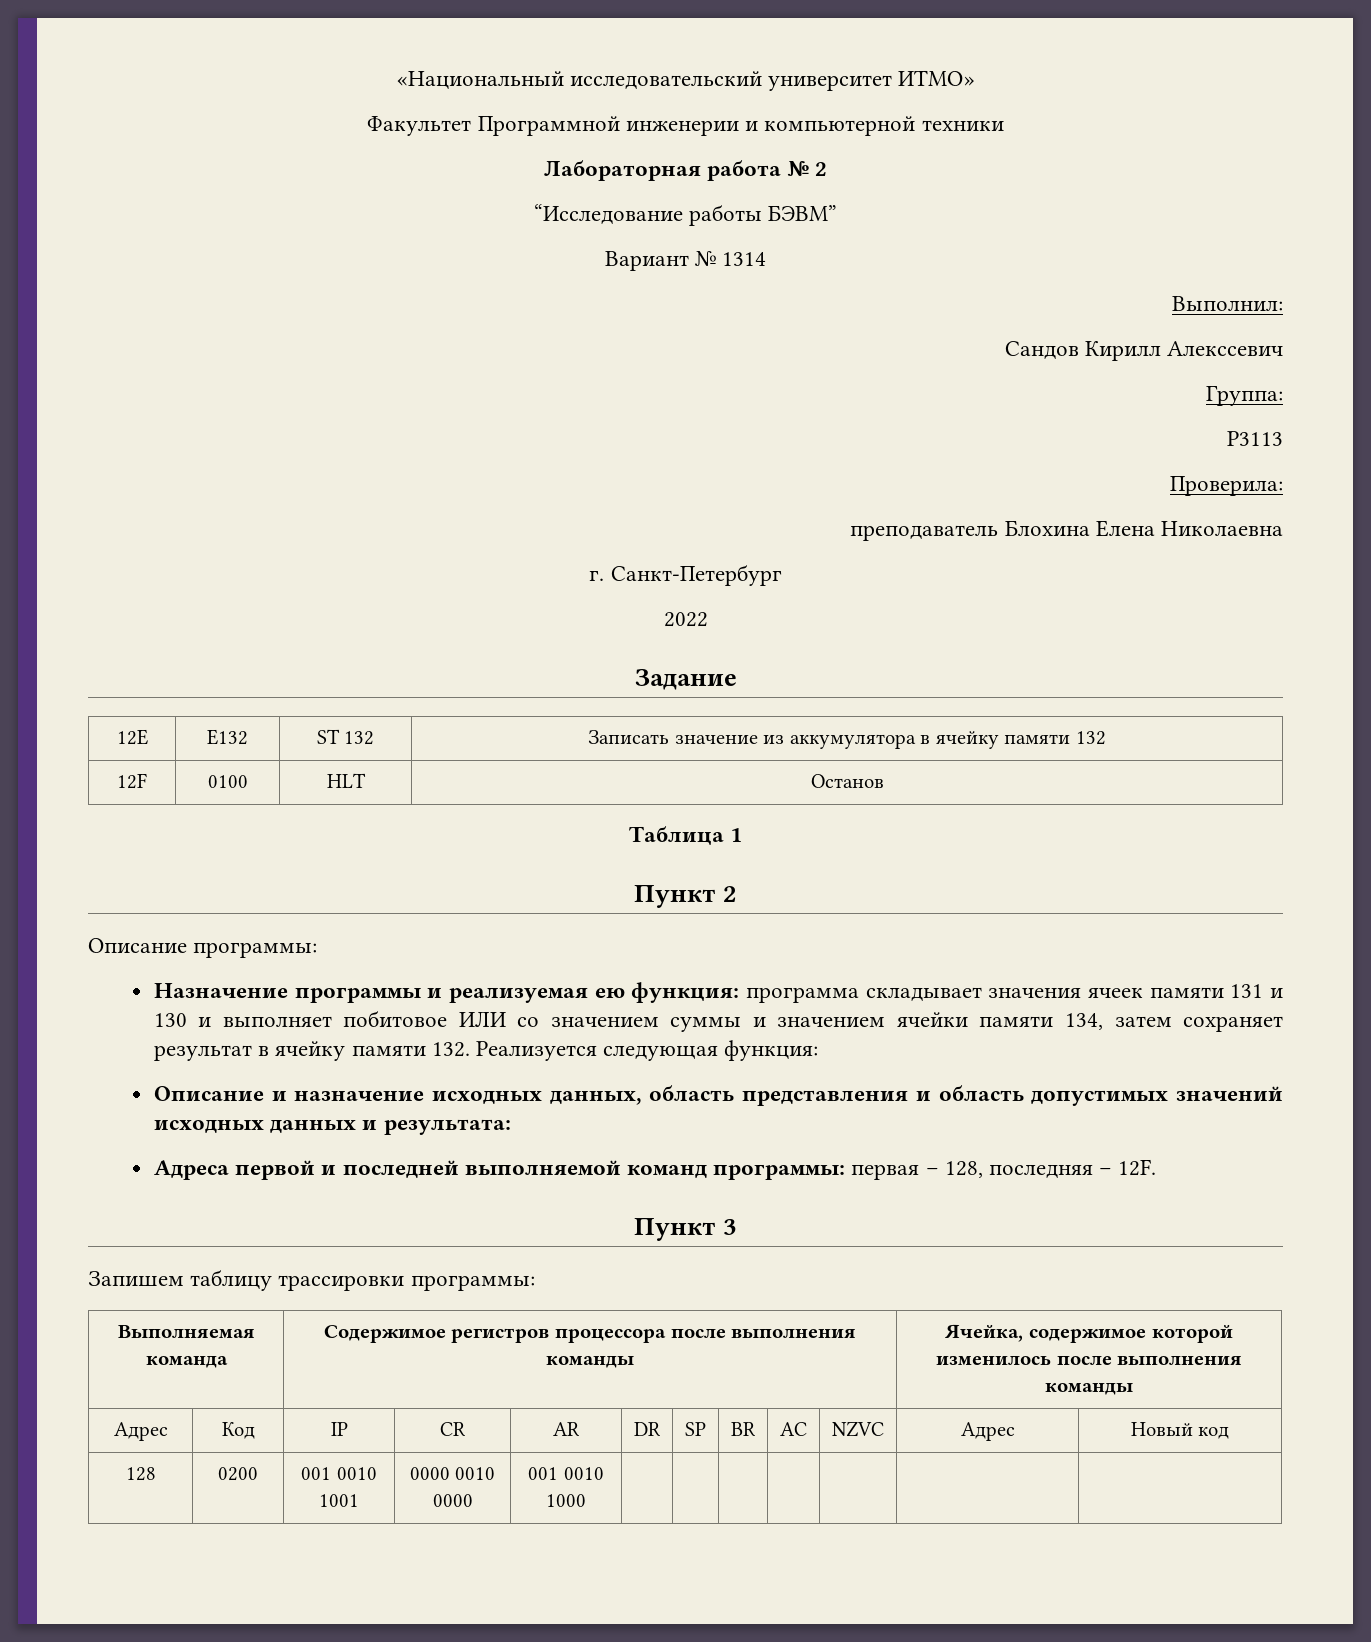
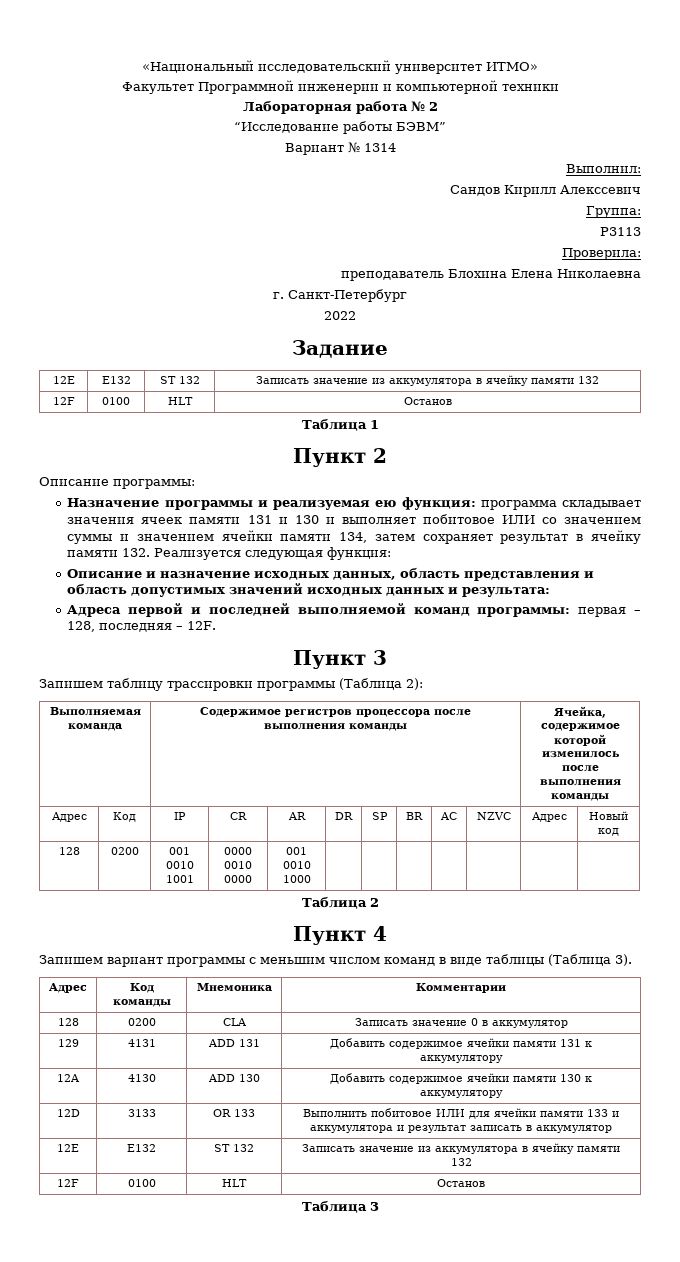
[410,1275,535,1291] программы: -> [257,678,423,691] программы (Таблица 2):
(586, 1500) none -> [301,896,379,909] [293,926,387,945] [39,954,632,967] [49,983,87,993] [129,983,154,993] [112,999,171,1007] [196,983,272,991] [416,983,507,993] [57,1018,79,1026] [127,1018,156,1026] [222,1018,247,1026] [354,1018,568,1028] [57,1039,79,1047] [127,1039,156,1047] [207,1039,260,1047] [330,1038,592,1049] [420,1055,504,1063] [57,1074,80,1082] [127,1074,156,1082] [207,1074,260,1082] [330,1073,592,1084] [420,1090,504,1098] [56,1109,80,1117] [127,1109,156,1117] [213,1109,255,1117] [303,1108,619,1119] [310,1125,612,1133] [57,1144,79,1152] [127,1144,156,1152] [214,1144,254,1152] [302,1143,620,1154] [450,1158,472,1166] [57,1179,79,1187] [127,1179,156,1187] [222,1179,247,1187] [437,1179,486,1187] [301,1200,379,1213] // Таблица 2 // Пункт 4 // Запишем вариант программы с меньшим числом команд в виде таблицы (Таблица 3). // Адрес | Код команды | Мнемоника | Комментарии // 128 | 0200 | CLA | Записать значение 0 в аккумулятор // 129 | 4131 | ADD 131 | Добавить содержимое ячейки памяти 131 к аккумулятору // 12A | 4130 | ADD 130 | Добавить содержимое ячейки памяти 130 к аккумулятору // 12D | 3133 | OR 133 | Выполнить побитовое ИЛИ для ячейки памяти 133 и аккумулятора и результат записать в аккумулятор // 12E | E132 | ST 132 | Записать значение из аккумулятора в ячейку памяти 132 // 12F | 0100 | HLT | Останов // Таблица 3

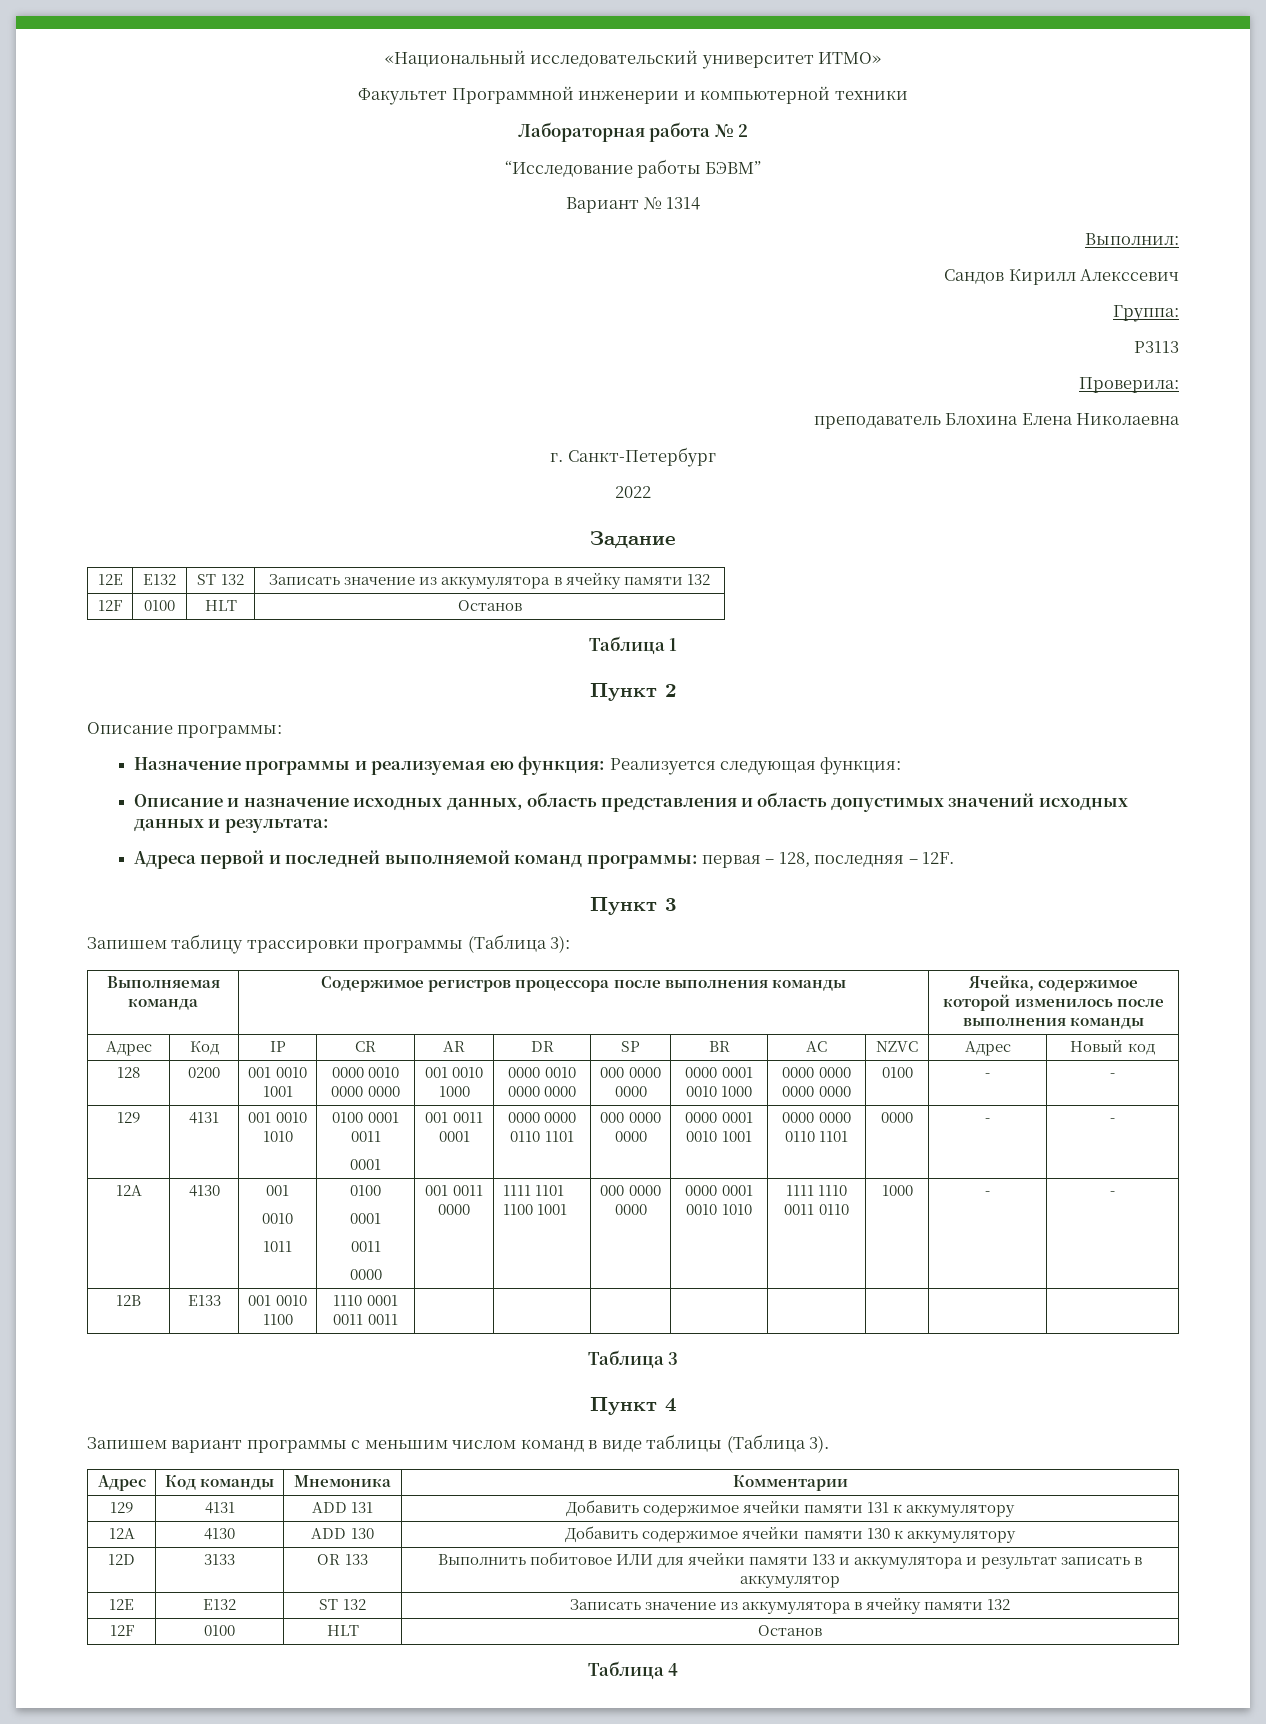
[480,500,641,510] [67,514,641,524] [67,530,641,544] [67,548,151,557] программа складывает значения ячеек памяти 131 и 130 и выполняет побитовое ИЛИ со значением суммы и значением ячейки памяти 134, затем сохраняет результат в ячейку памяти 132. -> (606, 765) none
[406,678,423,690] 2): -> [550,935,571,953] 3):
(252, 879) none -> [367,1086,400,1097] 0000
[301,896,379,909] | | | | | | | // Таблица 2 -> [508,1067,576,1078] [507,1086,577,1097] [600,1067,661,1078] [614,1086,647,1097] [685,1067,753,1078] [685,1086,753,1097] [782,1067,851,1078] [782,1086,851,1097] [881,1067,913,1078] [985,1073,990,1078] [1110,1073,1115,1078] [117,1112,140,1123] [189,1112,219,1124] [248,1112,307,1123] [262,1131,293,1142] [332,1112,399,1123] [350,1131,381,1142] [350,1159,381,1170] [425,1112,483,1123] [438,1131,470,1142] [507,1112,577,1123] [510,1131,574,1142] [600,1112,661,1123] [614,1131,647,1142] [685,1112,753,1123] [686,1131,752,1142] [782,1112,851,1123] [784,1131,849,1142] [881,1112,913,1123] [985,1118,990,1123] [1110,1118,1115,1123] [115,1185,142,1196] [188,1185,220,1197] [266,1185,289,1196] [262,1213,293,1224] [263,1241,292,1252] [350,1185,381,1196] [350,1213,381,1224] [350,1241,381,1252] [349,1269,382,1280] [425,1185,483,1196] [438,1204,470,1215] [502,1185,564,1196] [502,1204,567,1215] [600,1185,661,1196] [614,1204,647,1215] [685,1185,753,1196] [686,1204,752,1215] [785,1185,848,1196] [784,1204,849,1215] [881,1185,913,1196] [985,1191,990,1196] [1110,1191,1115,1196] [116,1295,141,1306] [187,1295,221,1306] [248,1295,307,1306] [262,1314,293,1325] [333,1295,398,1306] [333,1314,398,1325] [587,1350,679,1369] | 0000 0010 0000 0000 | 000 0000 0000 | 0000 0001 0010 1000 | 0000 0000 0000 0000 | 0100 | - | - // 129 | 4131 | 001 0010 1010 | 0100 0001 0011 // 0001 | 001 0011 0001 | 0000 0000 0110 1101 | 000 0000 0000 | 0000 0001 0010 1001 | 0000 0000 0110 1101 | 0000 | - | - // 12A | 4130 | 001 // 0010 // 1011 | 0100 // 0001 // 0011 // 0000 | 001 0011 0000 | 1111 1101 1100 1001 | 000 0000 0000 | 0000 0001 0010 1010 | 1111 1110 0011 0110 | 1000 | - | - // 12B | E133 | 001 0010 1100 | 1110 0001 0011 0011 | | | | | | | | // Таблица 3
[57,1018,79,1026] [127,1018,156,1026] [222,1018,247,1026] [354,1018,568,1028] // 128 | 0200 | CLA | Записать значение 0 в аккумулятор -> (848, 1483) none
[369,1202,379,1211] 3 -> [668,1663,679,1676] 4

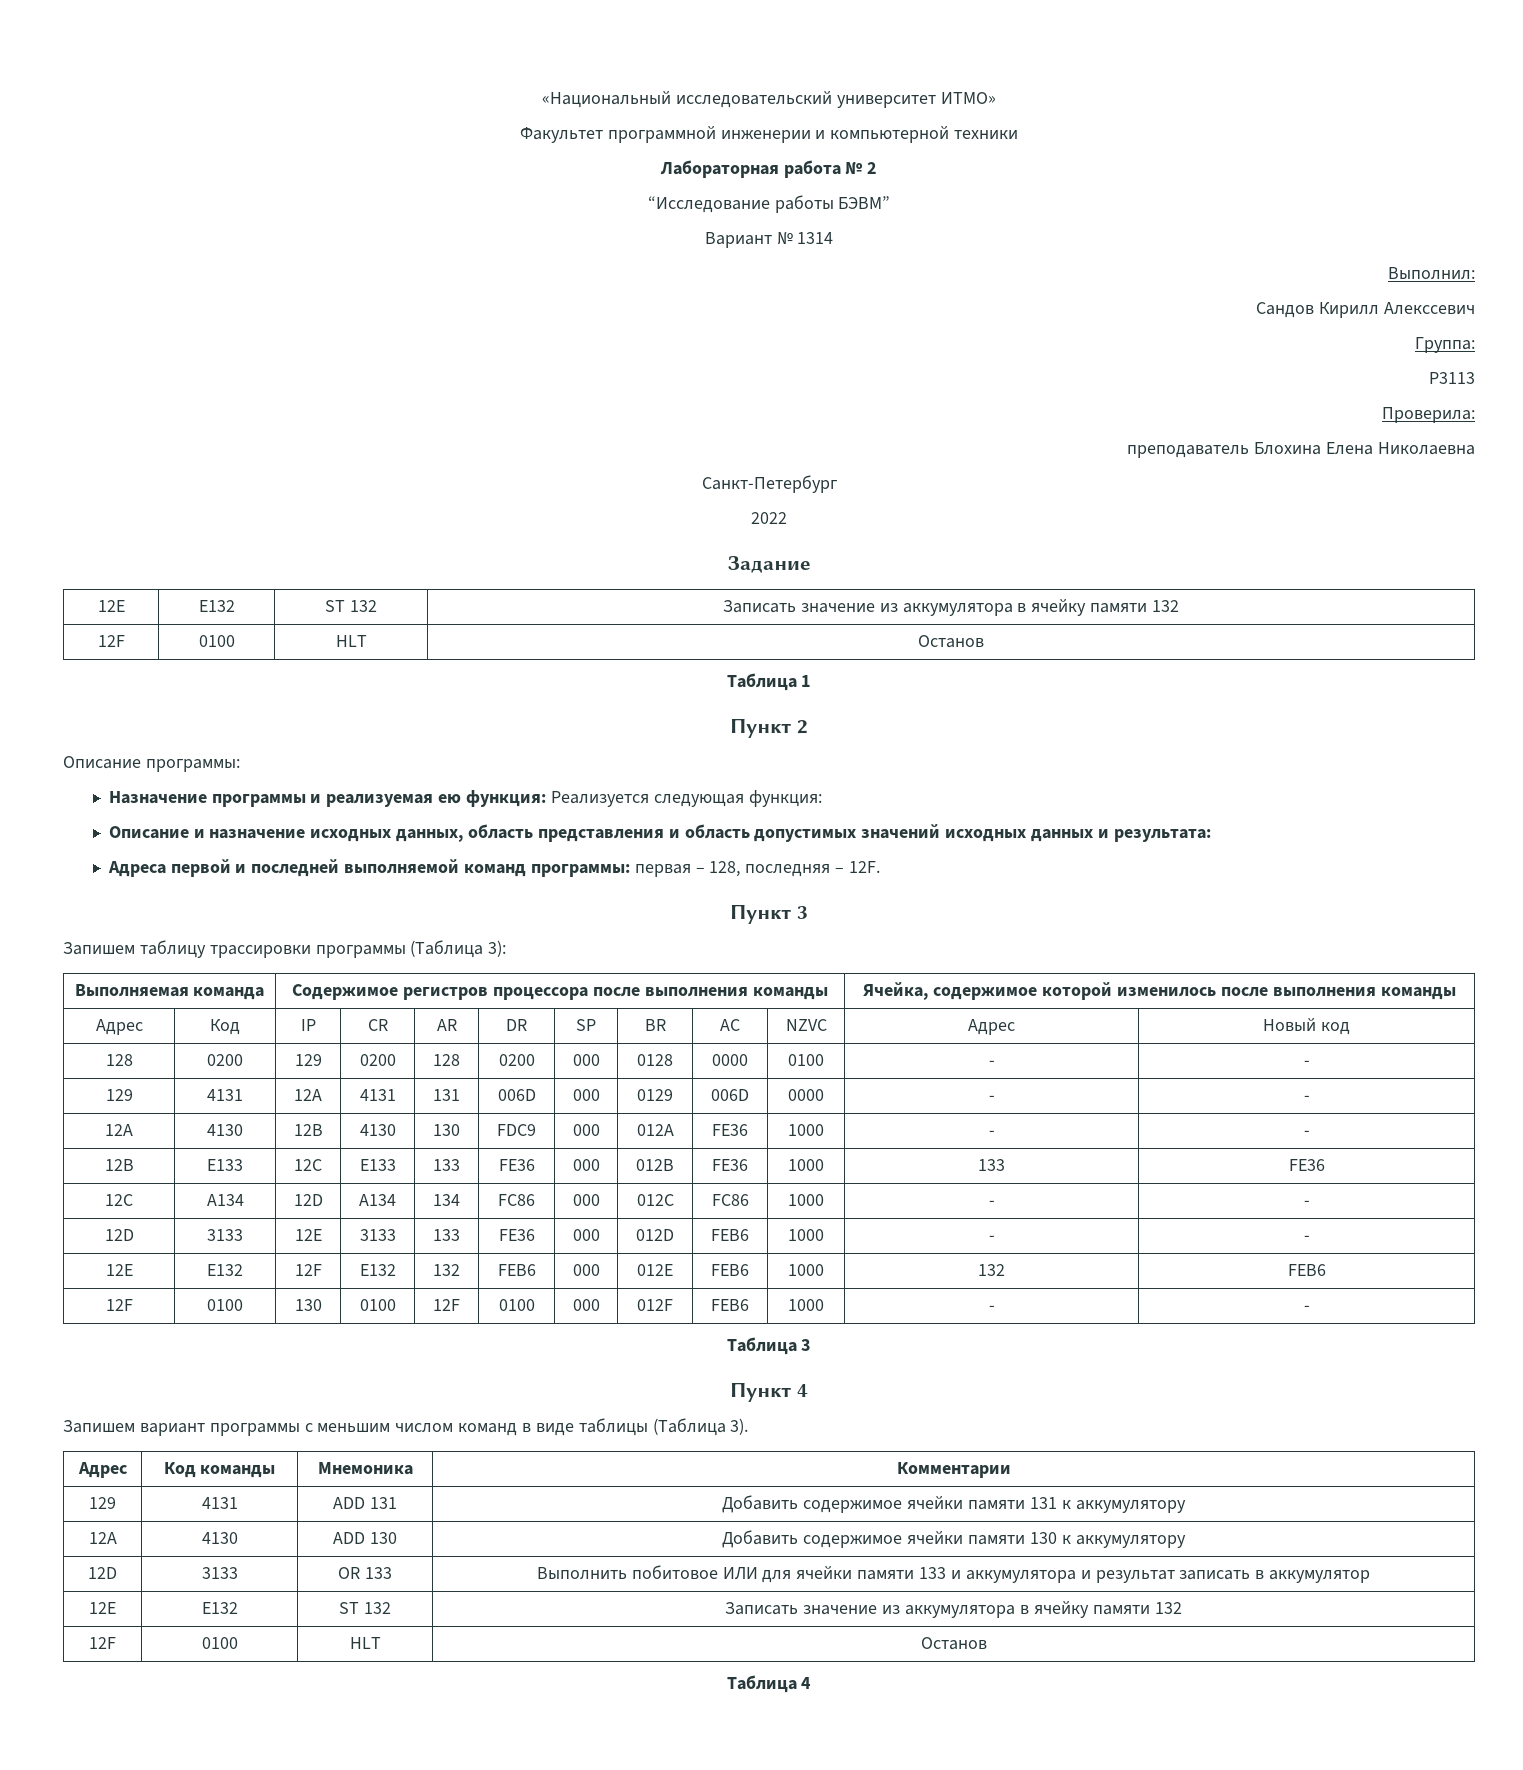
[451,86,574,104] Программной -> [607,126,716,143] программной
[550,453,564,462] г. -> (1475, 448) none
[248,1067,307,1078] [262,1086,293,1097] [331,1067,400,1078] [331,1086,400,1097] [424,1067,484,1078] [438,1086,470,1097] [508,1067,576,1078] [507,1086,577,1097] [600,1067,661,1078] [614,1086,647,1097] [685,1067,753,1078] [685,1086,753,1097] [782,1067,851,1078] [782,1086,815,1097] 001 0010 1001 | 0000 0010 0000 0000 | 001 0010 1000 | 0000 0010 0000 0000 | 000 0000 0000 | 0000 0001 0010 1000 | 0000 0000 0000 -> [294,1054,322,1066] [359,1054,396,1066] [433,1054,460,1066] [498,1054,535,1066] [572,1054,600,1066] [637,1054,673,1066] 129 | 0200 | 128 | 0200 | 000 | 0128 |
[248,1112,307,1123] [262,1131,293,1142] [332,1112,399,1123] [350,1131,381,1142] [350,1159,381,1170] [425,1112,483,1123] [438,1131,470,1142] [507,1112,577,1123] [510,1131,574,1142] [600,1112,661,1123] [614,1131,647,1142] [685,1112,753,1123] [686,1131,752,1142] [782,1112,851,1123] [784,1131,849,1142] 001 0010 1010 | 0100 0001 0011 // 0001 | 001 0011 0001 | 0000 0000 0110 1101 | 000 0000 0000 | 0000 0001 0010 1001 | 0000 0000 0110 1101 -> [294,1089,322,1101] [359,1089,396,1101] [433,1089,460,1101] [497,1089,536,1101] [572,1089,600,1101] [637,1089,673,1101] [711,1089,749,1101] 12A | 4131 | 131 | 006D | 000 | 0129 | 006D
[266,1185,289,1196] [262,1213,293,1224] [263,1241,292,1252] [350,1185,381,1196] [350,1213,381,1224] [350,1241,381,1252] [349,1269,382,1280] [425,1185,483,1196] [438,1204,470,1215] [502,1185,564,1196] [502,1204,567,1215] [600,1185,661,1196] [614,1204,647,1215] [685,1185,753,1196] [686,1204,752,1215] [785,1185,848,1196] [784,1204,849,1215] 001 // 0010 // 1011 | 0100 // 0001 // 0011 // 0000 | 001 0011 0000 | 1111 1101 1100 1001 | 000 0000 0000 | 0000 0001 0010 1010 | 1111 1110 0011 0110 -> [293,1124,323,1136] [359,1124,396,1136] [433,1124,460,1136] [497,1124,536,1136] [572,1124,600,1136] [636,1124,674,1136] [712,1124,748,1136] 12B | 4130 | 130 | FDC9 | 000 | 012A | FE36
[248,1295,307,1306] [262,1314,293,1325] [333,1295,398,1306] [333,1314,398,1325] 001 0010 1100 | 1110 0001 0011 0011 | | | | | | | | -> [294,1159,322,1171] [359,1159,396,1171] [433,1159,460,1171] [498,1159,535,1171] [572,1159,600,1171] [636,1159,674,1171] [712,1159,748,1171] [788,1159,824,1171] [978,1159,1005,1171] [1288,1159,1325,1171] [105,1194,133,1206] [206,1194,244,1206] [293,1194,323,1206] [359,1194,396,1206] [433,1194,460,1206] [498,1194,535,1206] [572,1194,600,1206] [636,1194,674,1206] [711,1194,749,1206] [788,1194,824,1206] [988,1200,995,1206] [1303,1200,1310,1206] [104,1229,134,1241] [206,1229,243,1241] [294,1229,322,1241] [359,1229,396,1241] [433,1229,460,1241] [498,1229,535,1241] [572,1229,600,1241] [636,1229,674,1241] [711,1229,749,1241] [788,1229,824,1241] [988,1235,995,1241] [1303,1235,1310,1241] [105,1264,133,1276] [206,1264,243,1276] [294,1264,322,1276] [359,1264,396,1276] [433,1264,460,1276] [497,1264,536,1276] [572,1264,600,1276] [637,1264,673,1276] [711,1264,749,1276] [788,1264,824,1276] [978,1264,1005,1276] [1287,1264,1326,1276] [105,1299,133,1311] [206,1299,243,1311] [294,1299,322,1311] [359,1299,396,1311] [433,1299,460,1311] [498,1299,535,1311] [572,1299,600,1311] [637,1299,673,1311] [711,1299,749,1311] [788,1299,824,1311] [988,1305,995,1311] [1303,1305,1310,1311] 12C | E133 | 133 | FE36 | 000 | 012B | FE36 | 1000 | 133 | FE36 // 12C | A134 | 12D | A134 | 134 | FC86 | 000 | 012C | FC86 | 1000 | - | - // 12D | 3133 | 12E | 3133 | 133 | FE36 | 000 | 012D | FEB6 | 1000 | - | - // 12E | E132 | 12F | E132 | 132 | FEB6 | 000 | 012E | FEB6 | 1000 | 132 | FEB6 // 12F | 0100 | 130 | 0100 | 12F | 0100 | 000 | 012F | FEB6 | 1000 | - | -

